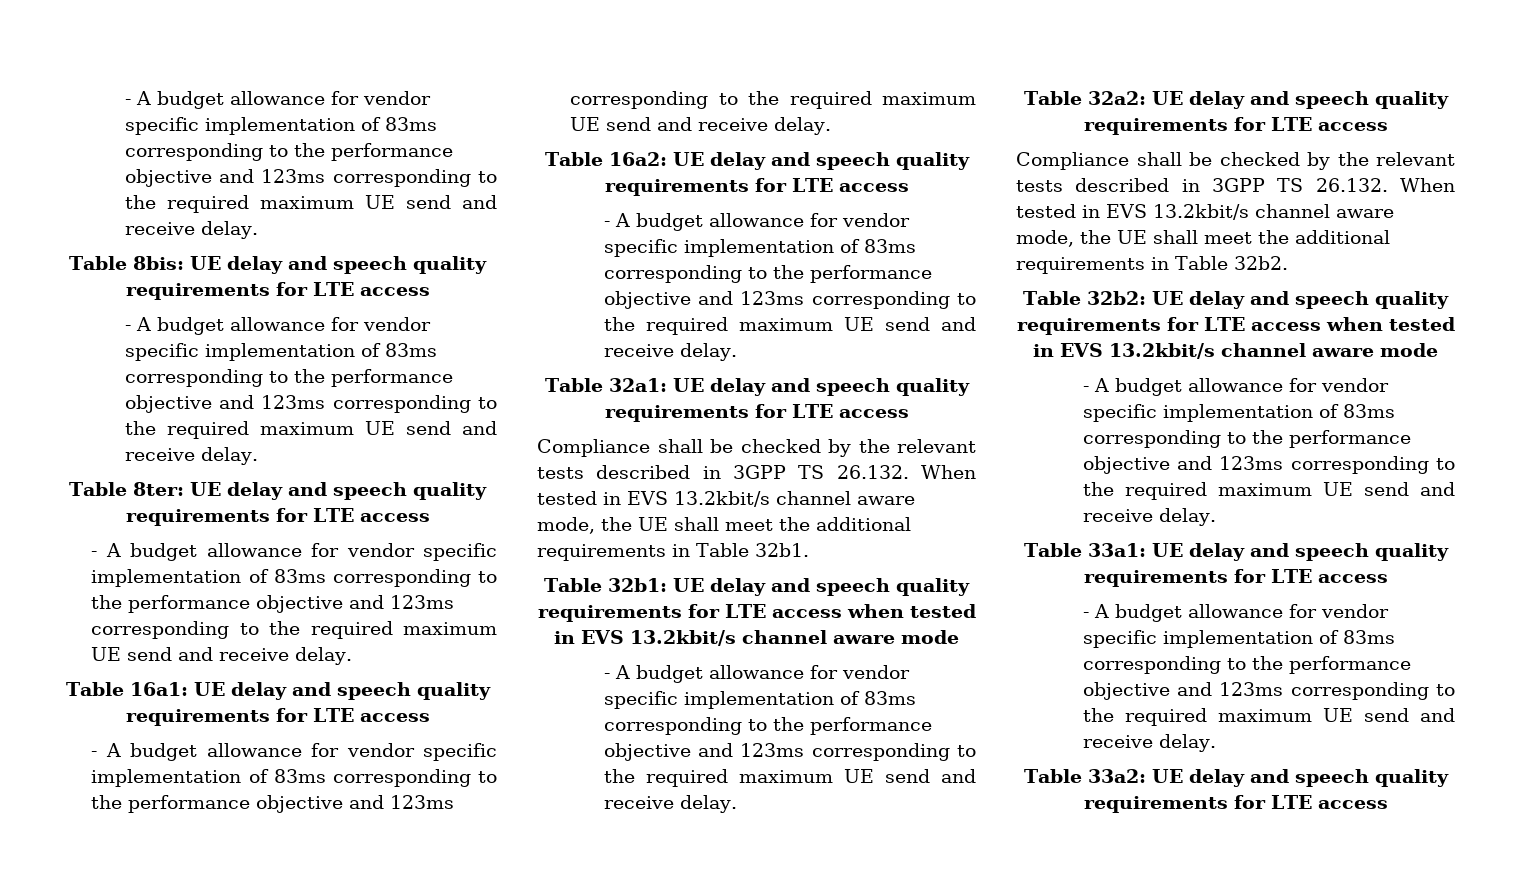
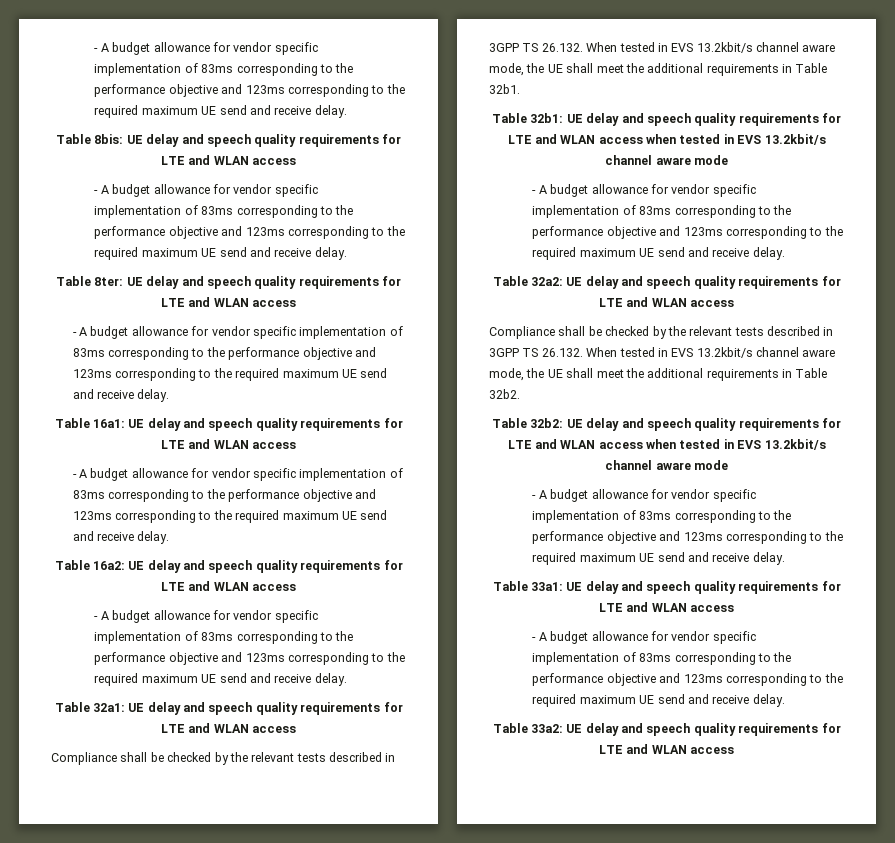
(354, 289) none -> [188,155,249,165] and WLAN
(354, 515) none -> [188,297,249,307] and WLAN
(354, 715) none -> [188,439,249,449] and WLAN
(833, 185) none -> [188,581,249,591] and WLAN
(833, 411) none -> [188,723,249,733] and WLAN
(766, 611) none -> [534,134,596,144] and WLAN
(1312, 124) none -> [626,297,687,307] and WLAN
(1245, 324) none -> [534,439,596,449] and WLAN
(1312, 576) none -> [626,602,687,612] and WLAN
(1312, 802) none -> [626,744,687,754] and WLAN

